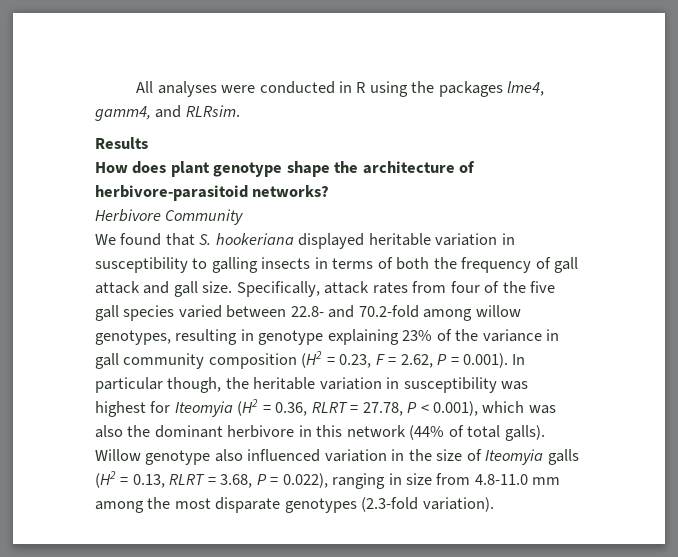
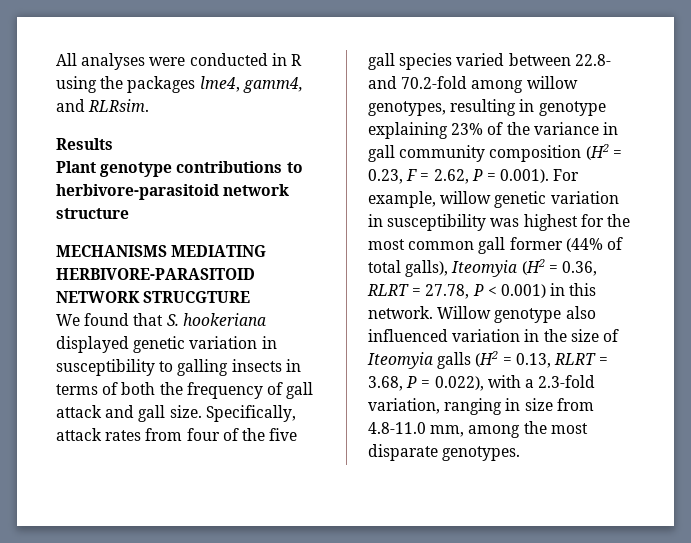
[95,161,476,177] [95,185,330,201] [95,209,244,225] How does plant genotype shape the architecture of herbivore-parasitoid networks? // Herbivore Community -> [56,161,303,177] [56,184,290,200] [56,208,129,219] [56,245,267,257] [56,268,255,280] [56,291,251,303] Plant genotype contributions to herbivore-parasitoid network structure // MECHANISMS MEDIATING HERBIVORE-PARASITOID NETWORK STRUCGTURE
[368,233,431,246] heritable -> [133,336,186,353] genetic
[512,354,526,365] [95,377,316,393] In particular though, the heritable -> [553,169,580,181] [368,191,547,208] For example, willow genetic
(171, 407) none -> [606,214,630,227] [368,237,623,254] [368,260,449,277] the most common gall former (44% of total galls),
[433,401,556,416] [95,425,545,441] 0.001), which was also the dominant herbivore in this network (44% of total galls). -> [500,283,597,298] [368,306,433,319] 0.001) in this network.
(328, 480) none -> [487,375,596,388] [368,398,440,414] with a 2.3-fold variation,
[532,477,561,485] mm -> [430,425,465,437] mm,
[284,497,494,513] genotypes (2.3-fold variation). -> [442,446,521,461] genotypes.

